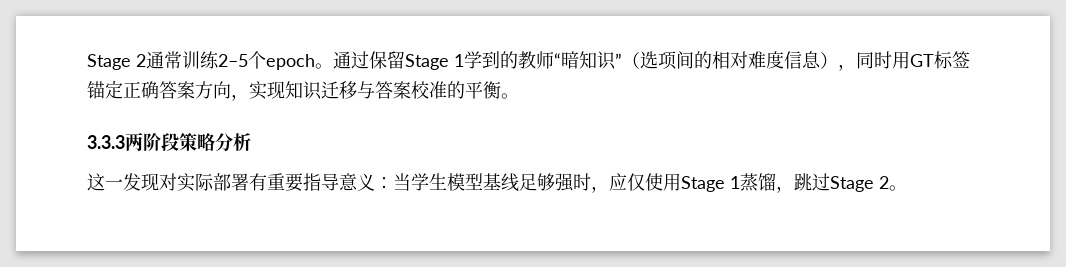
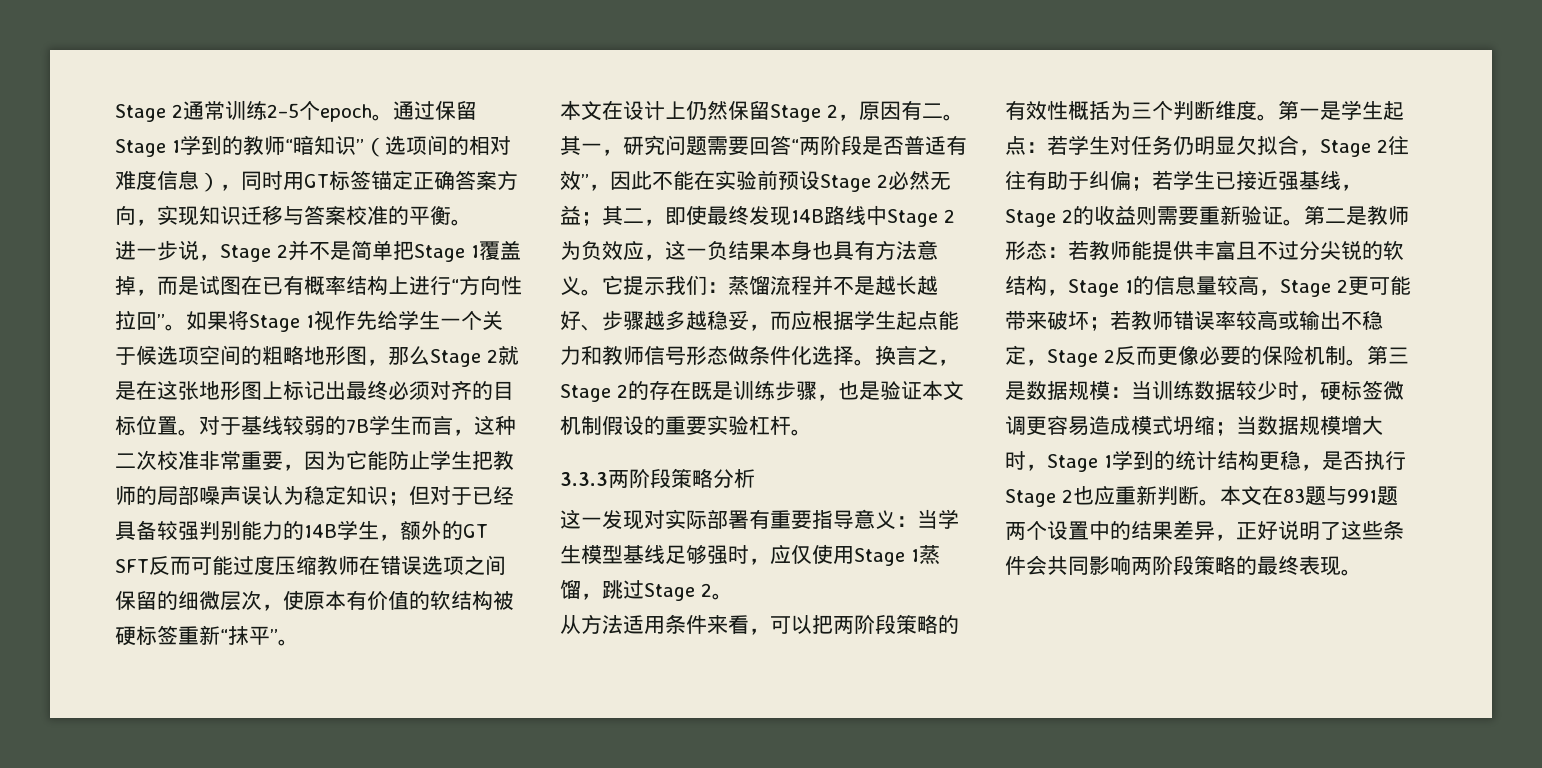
(519, 96) none -> [115,240,521,262] [115,275,522,296] [115,310,503,332] [115,345,519,367] [115,380,514,400] [115,415,516,436] [115,450,514,471] [115,485,514,506] [115,520,488,541] [115,555,506,575] [115,590,514,611] [115,625,299,646] [560,100,964,122] [560,135,967,156] [560,170,951,192] [560,205,955,227] [560,240,938,261] [560,275,938,296] [560,310,959,331] [560,345,959,366] [560,380,964,402] [560,415,812,436] // 进一步说，Stage 2并不是简单把Stage 1覆盖掉，而是试图在已有概率结构上进行“方向性拉回”。如果将Stage 1视作先给学生一个关于候选项空间的粗略地形图，那么Stage 2就是在这张地形图上标记出最终必须对齐的目标位置。对于基线较弱的7B学生而言，这种二次校准非常重要，因为它能防止学生把教师的局部噪声误认为稳定知识；但对于已经具备较强判别能力的14B学生，额外的GT SFT反而可能过度压缩教师在错误选项之间保留的细微层次，使原本有价值的软结构被硬标签重新“抹平”。 // 本文在设计上仍然保留Stage 2，原因有二。其一，研究问题需要回答“两阶段是否普适有效”，因此不能在实验前预设Stage 2必然无益；其二，即使最终发现14B路线中Stage 2为负效应，这一负结果本身也具有方法意义。它提示我们：蒸馏流程并不是越长越好、步骤越多越稳妥，而应根据学生起点能力和教师信号形态做条件化选择。换言之，Stage 2的存在既是训练步骤，也是验证本文机制假设的重要实验杠杆。
(907, 188) none -> [560,614,959,635] [1005,100,1404,121] [1005,135,1409,157] [1005,170,1362,191] [1005,205,1409,227] [1005,240,1404,261] [1005,275,1411,297] [1005,310,1383,331] [1005,345,1409,367] [1005,380,1404,401] [1005,415,1383,436] [1005,450,1406,472] [1005,485,1398,507] [1005,520,1404,541] [1005,555,1362,576] // 从方法适用条件来看，可以把两阶段策略的有效性概括为三个判断维度。第一是学生起点：若学生对任务仍明显欠拟合，Stage 2往往有助于纠偏；若学生已接近强基线，Stage 2的收益则需要重新验证。第二是教师形态：若教师能提供丰富且不过分尖锐的软结构，Stage 1的信息量较高，Stage 2更可能带来破坏；若教师错误率较高或输出不稳定，Stage 2反而更像必要的保险机制。第三是数据规模：当训练数据较少时，硬标签微调更容易造成模式坍缩；当数据规模增大时，Stage 1学到的统计结构更稳，是否执行Stage 2也应重新判断。本文在83题与991题两个设置中的结果差异，正好说明了这些条件会共同影响两阶段策略的最终表现。

